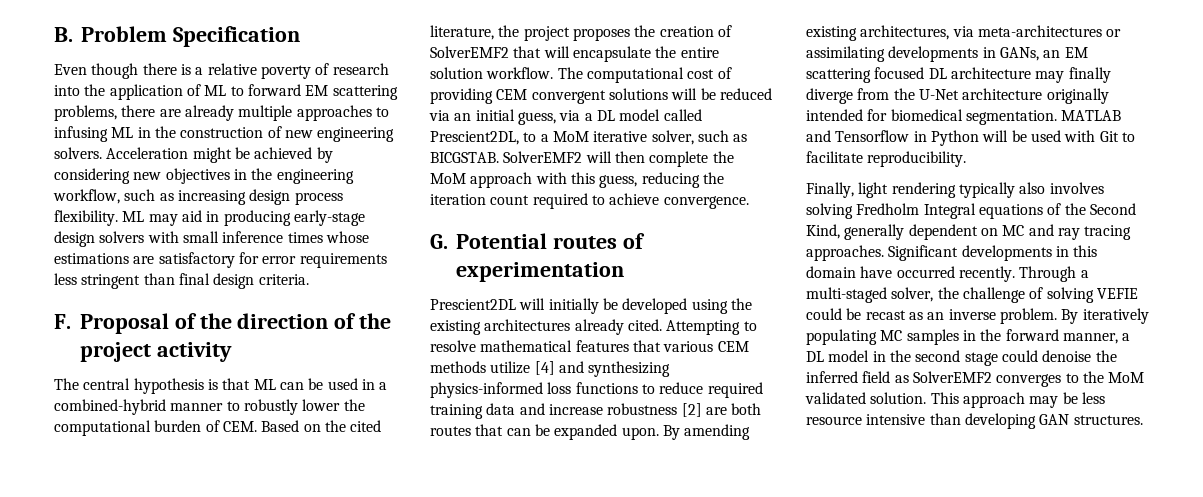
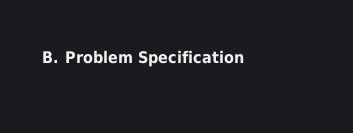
[54,63,389,79] [54,84,398,100] [54,105,389,121] [54,126,395,142] [54,147,333,163] [54,168,354,184] [53,189,343,205] [54,210,365,226] [54,231,369,247] [54,252,387,268] [54,273,309,289] [54,313,392,334] [79,342,232,362] [54,378,388,394] [54,399,365,415] [54,420,382,436] [430,25,732,41] [430,46,719,62] [430,67,732,83] [430,88,772,104] [429,109,702,125] [430,130,748,145] [430,151,734,167] [430,172,724,188] [430,193,749,209] [430,233,645,249] [456,262,624,282] [430,298,752,314] [430,319,757,335] [430,340,749,352] [430,361,671,377] [430,382,763,398] [430,403,762,419] [430,424,751,440] [806,25,1122,41] [806,46,1088,62] [806,67,1111,83] [806,88,1109,104] [806,109,1122,125] [806,130,1135,146] [806,151,967,167] [806,182,1104,198] [806,203,1136,219] [806,224,1132,240] [806,245,1098,261] [806,266,1089,282] [806,287,1138,303] [806,308,1149,324] [806,329,1131,345] [806,350,1117,366] [806,371,1145,387] [805,392,1105,408] [806,413,1143,429] // Even though there is a relative poverty of research into the application of ML to forward EM scattering problems, there are already multiple approaches to infusing ML in the construction of new engineering solvers. Acceleration might be achieved by considering new objectives in the engineering workflow, such as increasing design process flexibility. ML may aid in producing early-stage design solvers with small inference times whose estimations are satisfactory for error requirements less stringent than final design criteria. // F. Proposal of the direction of the project activity // The central hypothesis is that ML can be used in a combined-hybrid manner to robustly lower the computational burden of CEM. Based on the cited literature, the project proposes the creation of SolverEMF2 that will encapsulate the entire solution workflow. The computational cost of providing CEM convergent solutions will be reduced via an initial guess, via a DL model called Prescient2DL, to a MoM iterative solver, such as BICGSTAB. SolverEMF2 will then complete the MoM approach with this guess, reducing the iteration count required to achieve convergence. // G. Potential routes of experimentation // Prescient2DL will initially be developed using the existing architectures already cited. Attempting to resolve mathematical features that various CEM methods utilize [4] and synthesizing physics-informed loss functions to reduce required training data and increase robustness [2] are both routes that can be expanded upon. By amending existing architectures, via meta-architectures or assimilating developments in GANs, an EM scattering focused DL architecture may finally diverge from the U-Net architecture originally intended for biomedical segmentation. MATLAB and Tensorflow in Python will be used with Git to facilitate reproducibility. // Finally, light rendering typically also involves solving Fredholm Integral equations of the Second Kind, generally dependent on MC and ray tracing approaches. Significant developments in this domain have occurred recently. Through a multi-staged solver, the challenge of solving VEFIE could be recast as an inverse problem. By iteratively populating MC samples in the forward manner, a DL model in the second stage could denoise the inferred field as SolverEMF2 converges to the MoM validated solution. This approach may be less resource intensive than developing GAN structures. -> (245, 58) none

